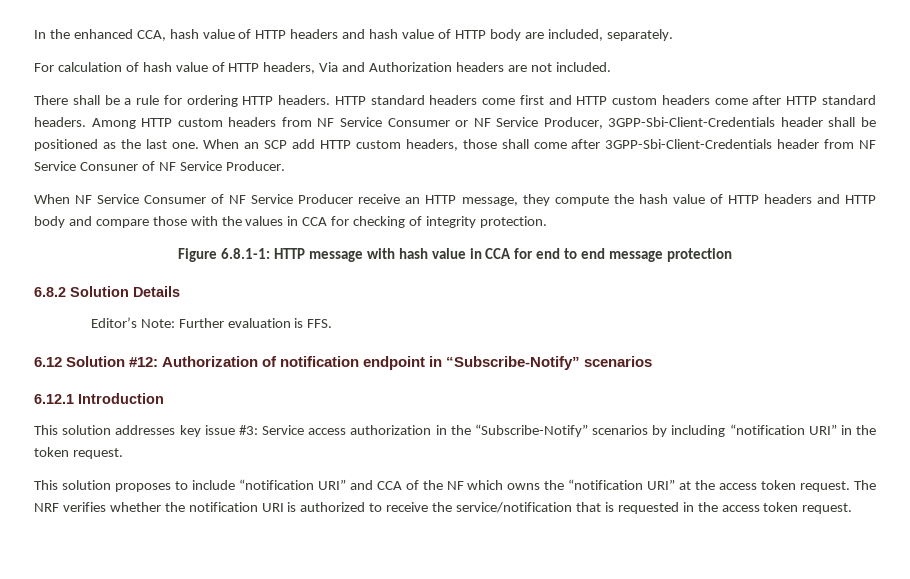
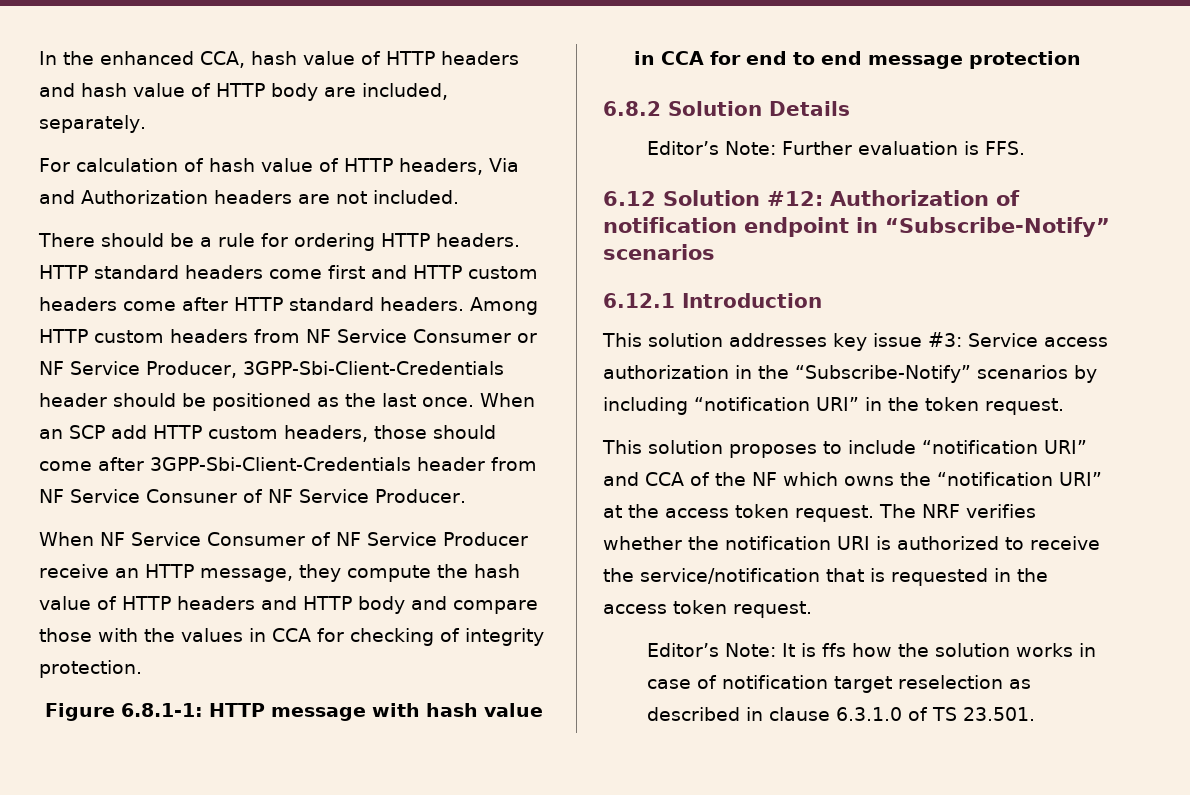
[72,95,100,105] shall -> [101,233,164,247] should
[828,117,856,127] shall -> [113,393,176,407] should
[171,142,199,149] one. -> [422,397,474,407] once.
[501,139,529,149] shall -> [433,425,496,439] should
(853, 508) none -> [647,643,1097,657] [647,675,1032,693] [647,707,1036,721] // Editor’s Note: It is ffs how the solution works in case of notification target reselection as described in clause 6.3.1.0 of TS 23.501.

